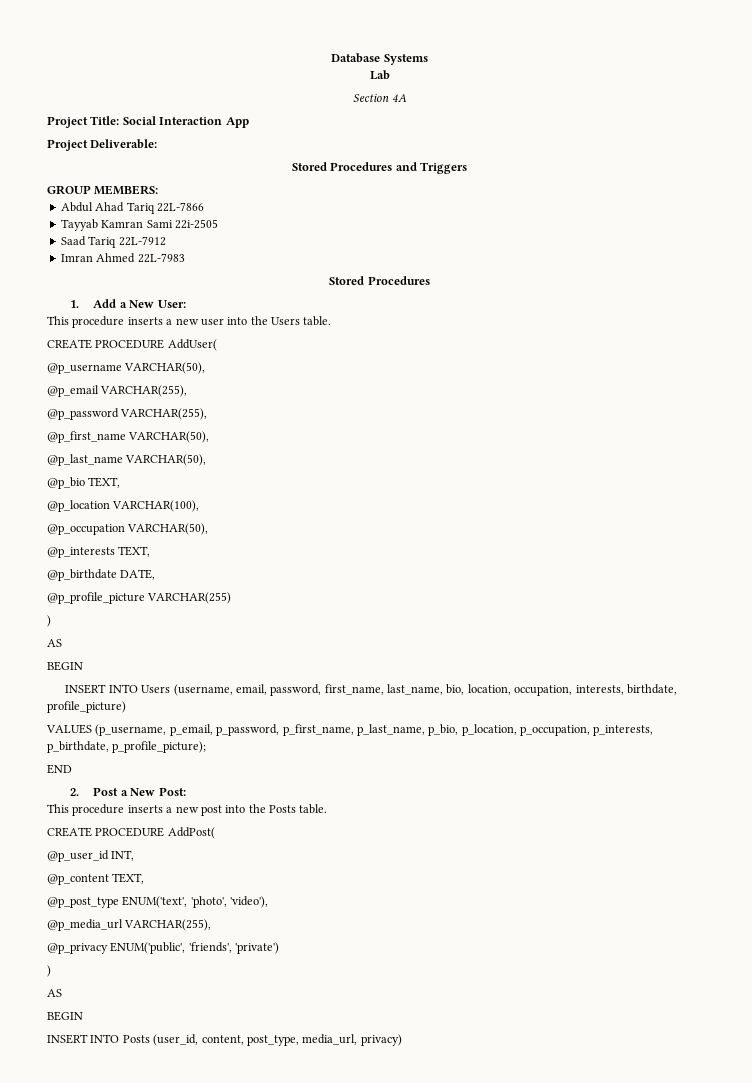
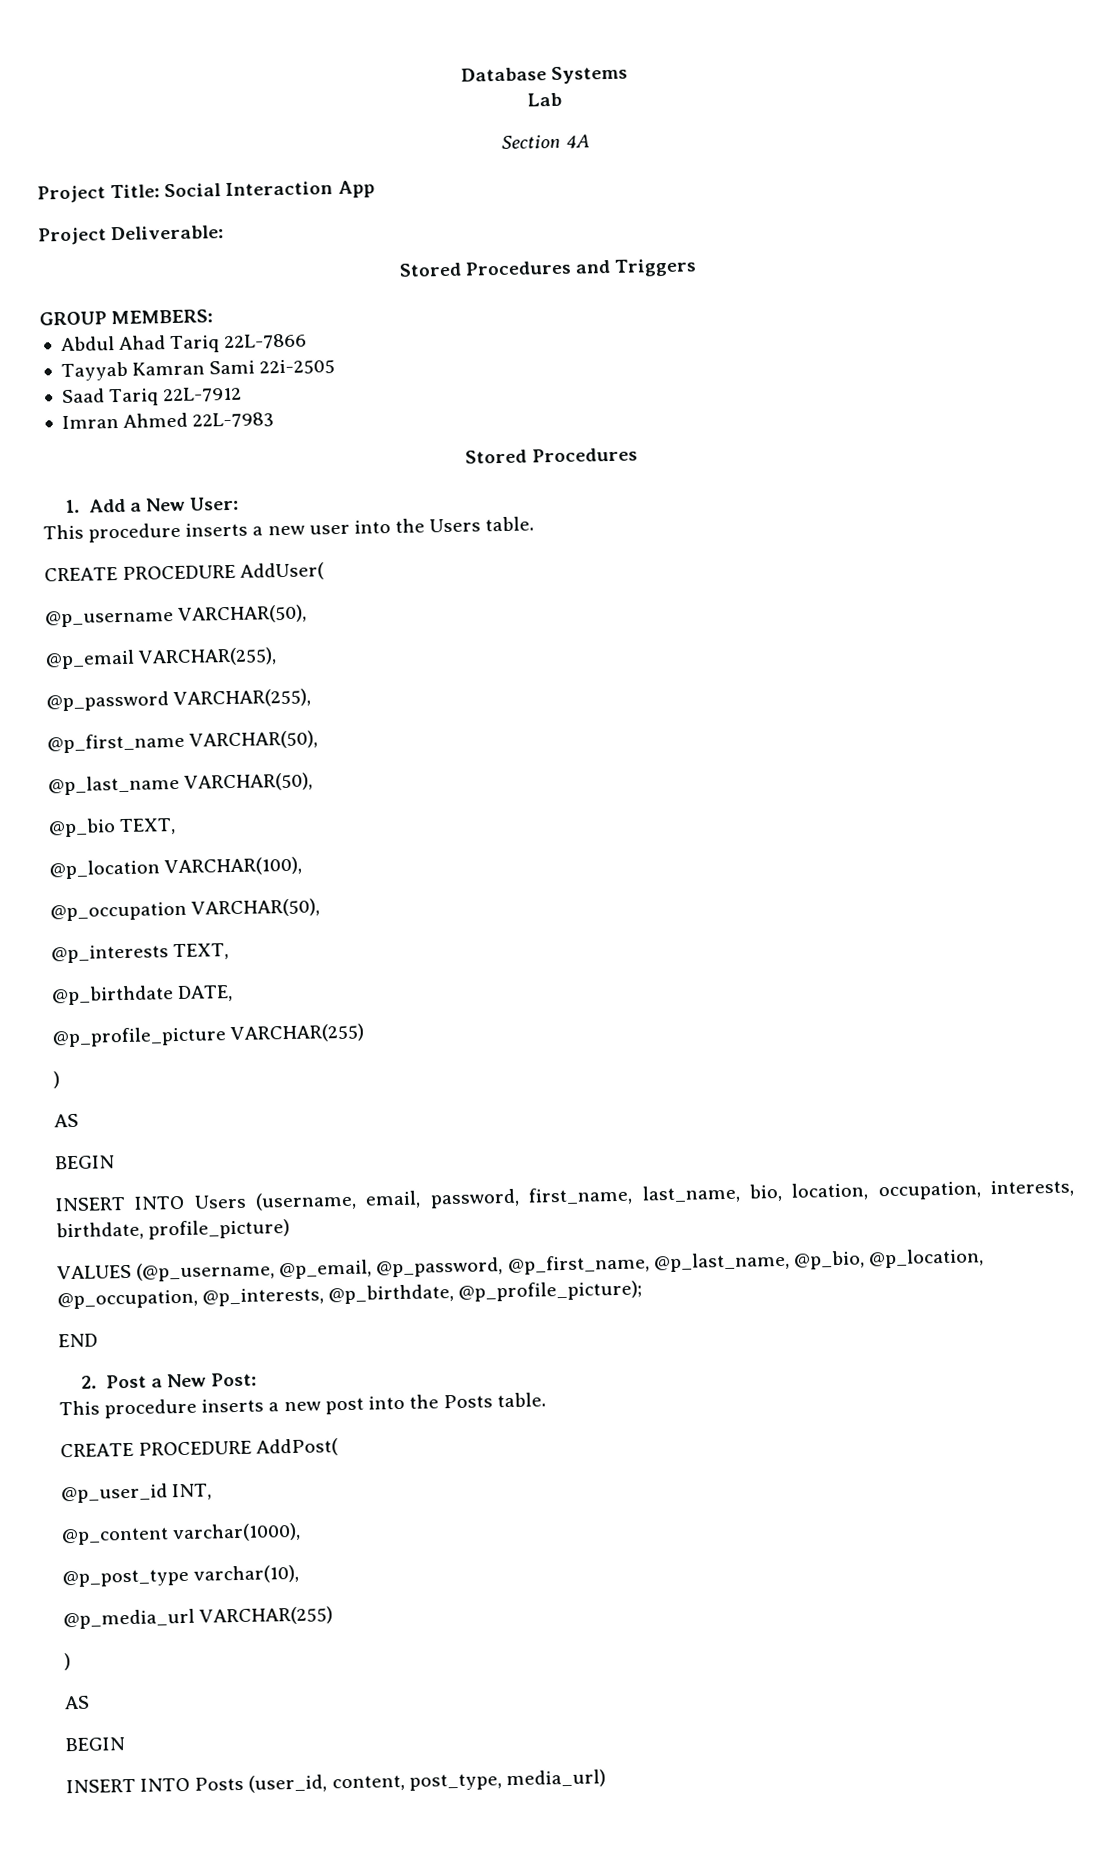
[95,724,654,736] [47,741,207,753] (p_username, p_email, p_password, p_first_name, p_last_name, p_bio, p_location, p_occupation, p_interests, p_birthdate, p_profile_picture); -> [136,1248,984,1282] [57,1280,643,1310] (@p_username, @p_email, @p_password, @p_first_name, @p_last_name, @p_bio, @p_location, @p_occupation, @p_interests, @p_birthdate, @p_profile_picture);
[112,873,145,884] TEXT, -> [172,1522,302,1543] varchar(1000),
[122,896,269,908] [47,919,212,931] [47,942,280,954] ENUM('text', 'photo', 'video'), // @p_media_url VARCHAR(255), // @p_privacy ENUM('public', 'friends', 'private') -> [193,1564,300,1584] [63,1606,334,1630] varchar(10), // @p_media_url VARCHAR(255)
[302,1034,402,1046] media_url, privacy) -> [505,1769,606,1789] media_url)

